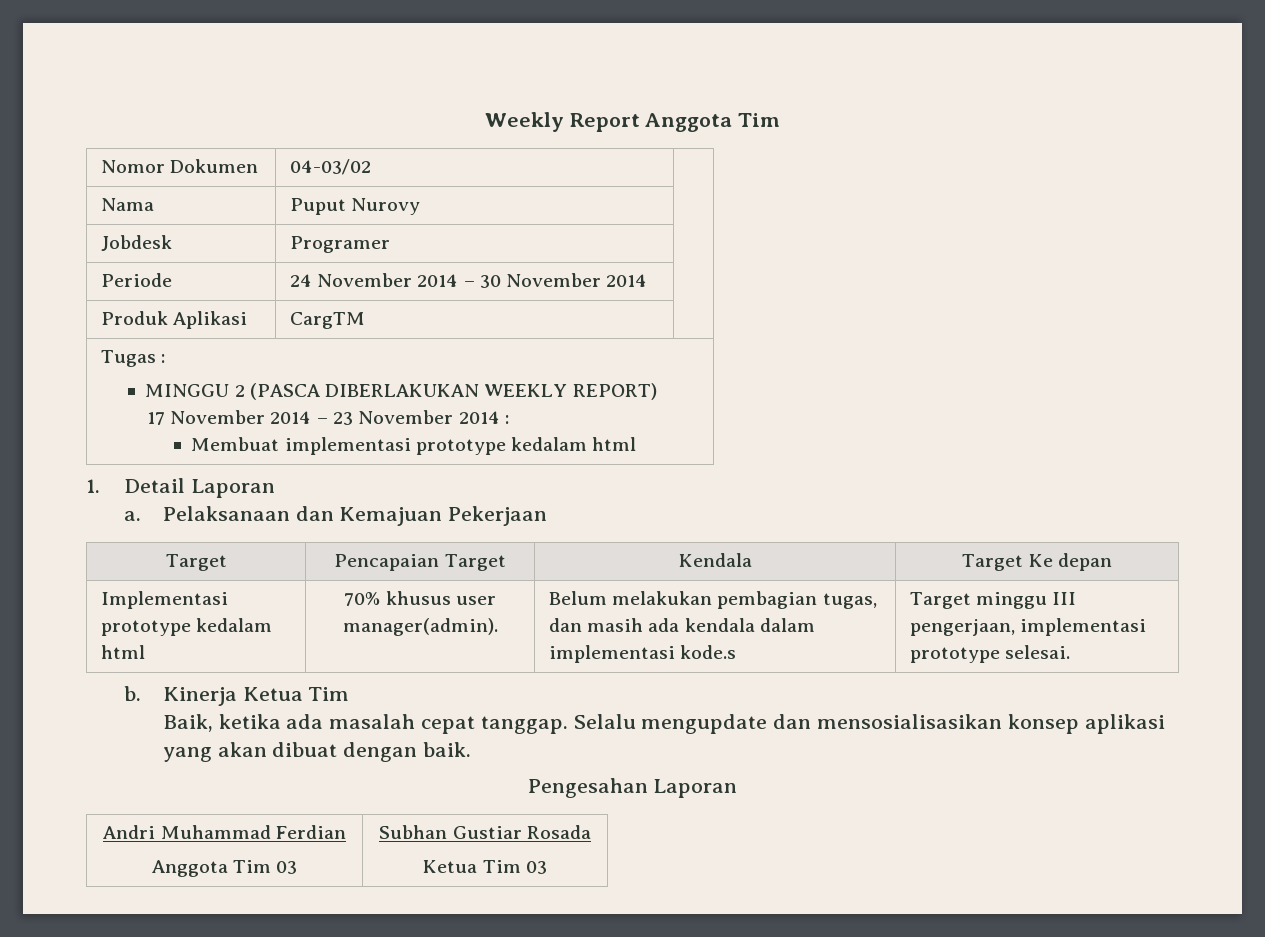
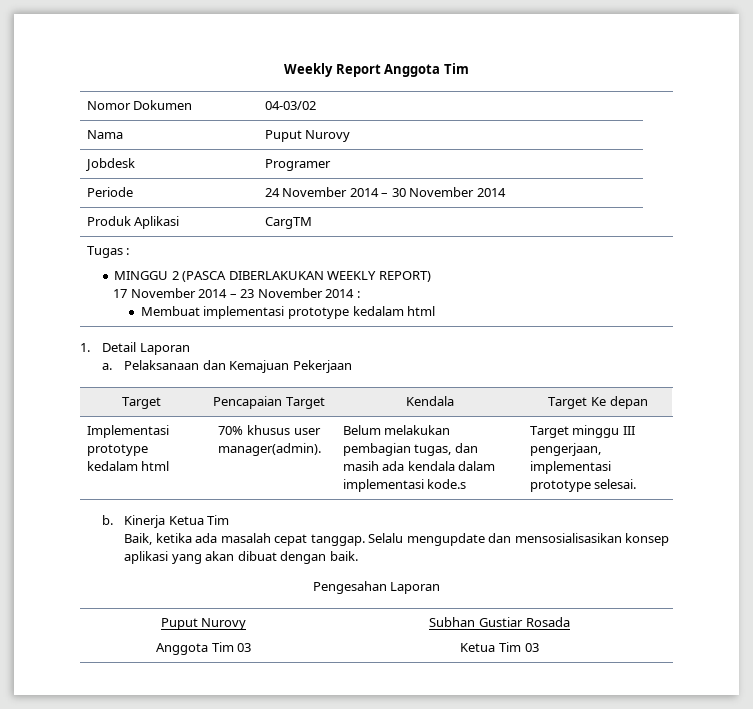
[103,825,346,839] Andri Muhammad Ferdian -> [160,618,247,630] Puput Nurovy

